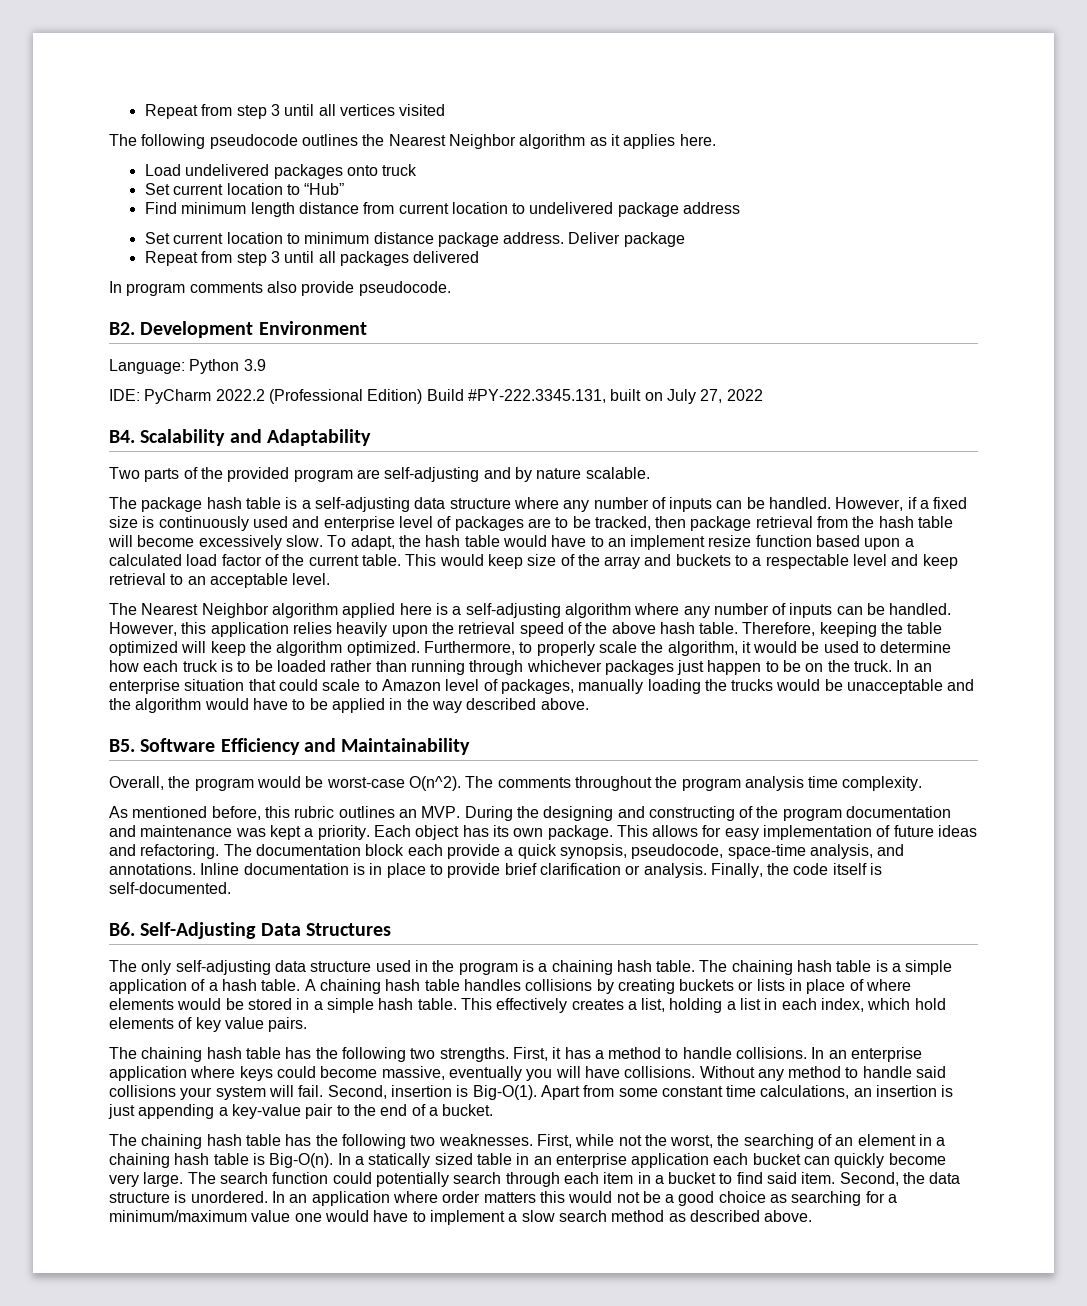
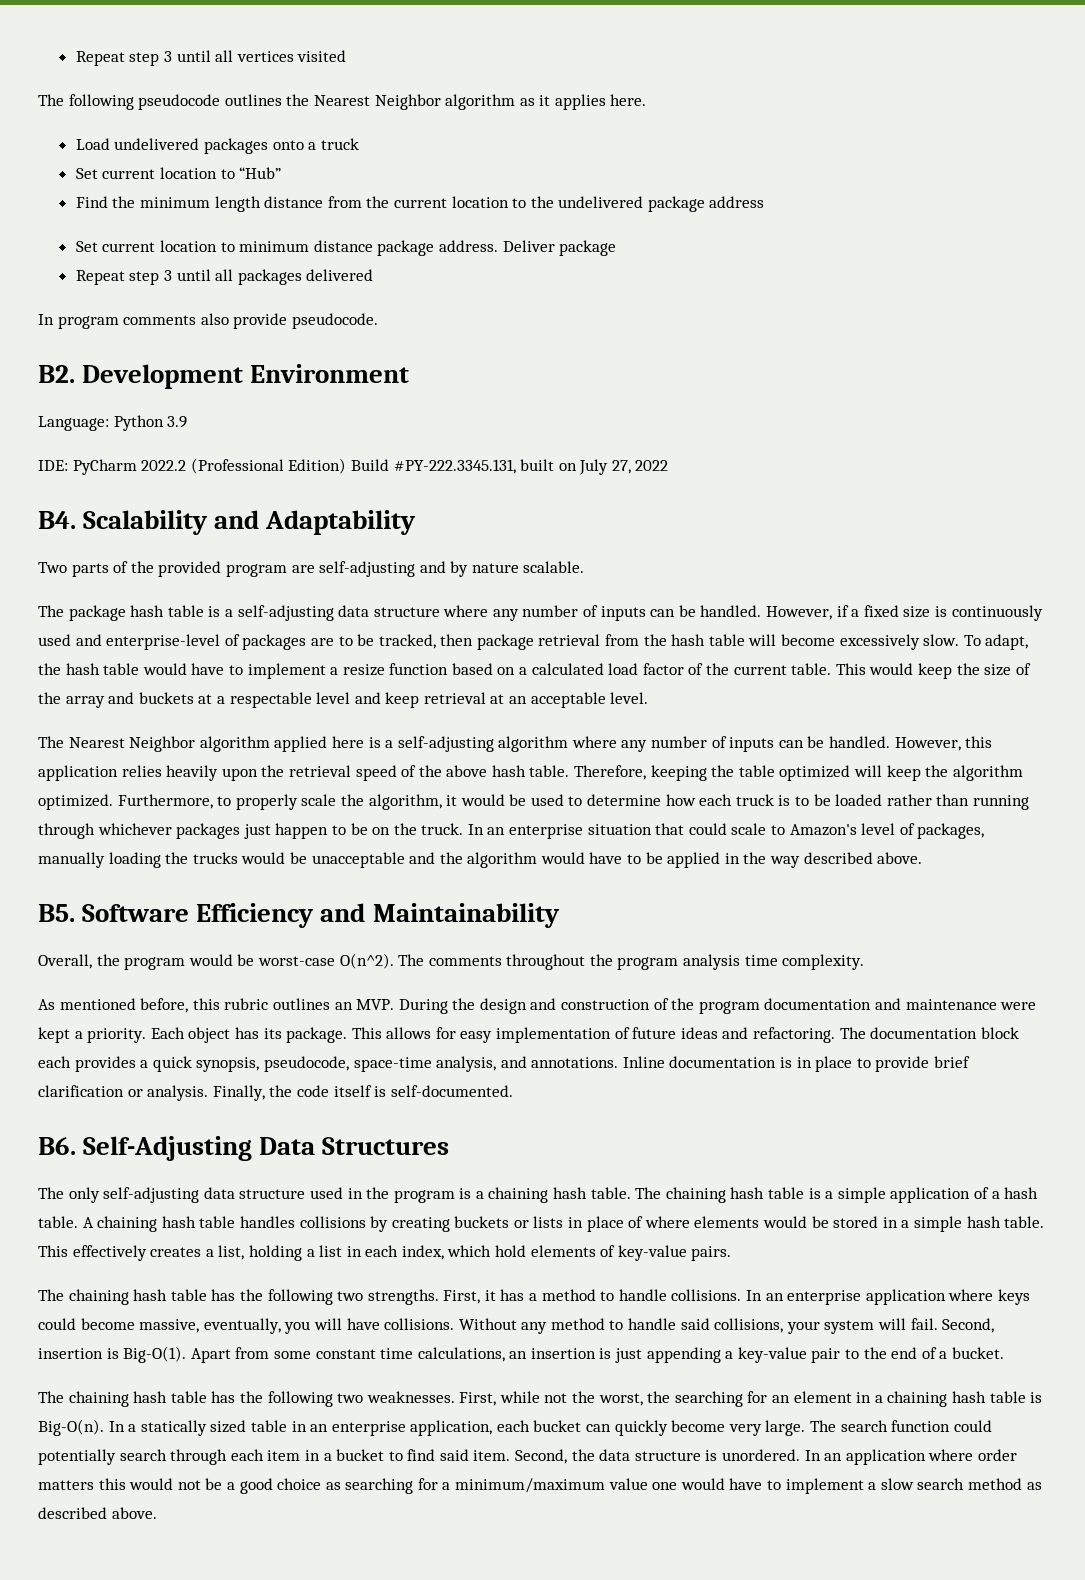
[144,104,233,119] Repeat from -> [75,51,125,66] Repeat
(378, 170) none -> [308,142,317,150] a
(177, 208) none -> [112,196,136,208] the
[398,202,526,214] current location to -> [366,196,554,208] the current location to the
[201,251,233,263] from -> (125, 277) none
[323,516,433,531] enterprise level -> [106,634,221,650] enterprise-level
[607,535,706,550] an implement -> [247,663,339,679] implement a
[864,538,901,550] upon -> [497,667,516,675] on
(523, 561) none -> [956,663,980,675] the
[735,555,749,566] to -> [198,694,213,704] at
[170,574,184,585] to -> [490,694,505,704] at
[381,679,441,691] Amazon -> [789,824,857,836] Amazon's
[543,806,735,821] designing and constructing -> [479,998,651,1014] design and construction
[235,828,266,837] was -> [1000,1002,1037,1010] were
[513,828,544,837] own -> (282, 1033) none
[446,844,500,859] provide -> [74,1056,136,1072] provides
[195,1017,264,1032] key value -> [617,1245,687,1261] key-value
[448,1066,522,1081] eventually -> [203,1318,281,1334] eventually,
[109,1085,176,1097] collisions -> [714,1318,784,1333] collisions,
[818,1134,833,1146] of -> [747,1391,768,1403] for
[631,1153,710,1168] application -> [410,1420,493,1436] application,

